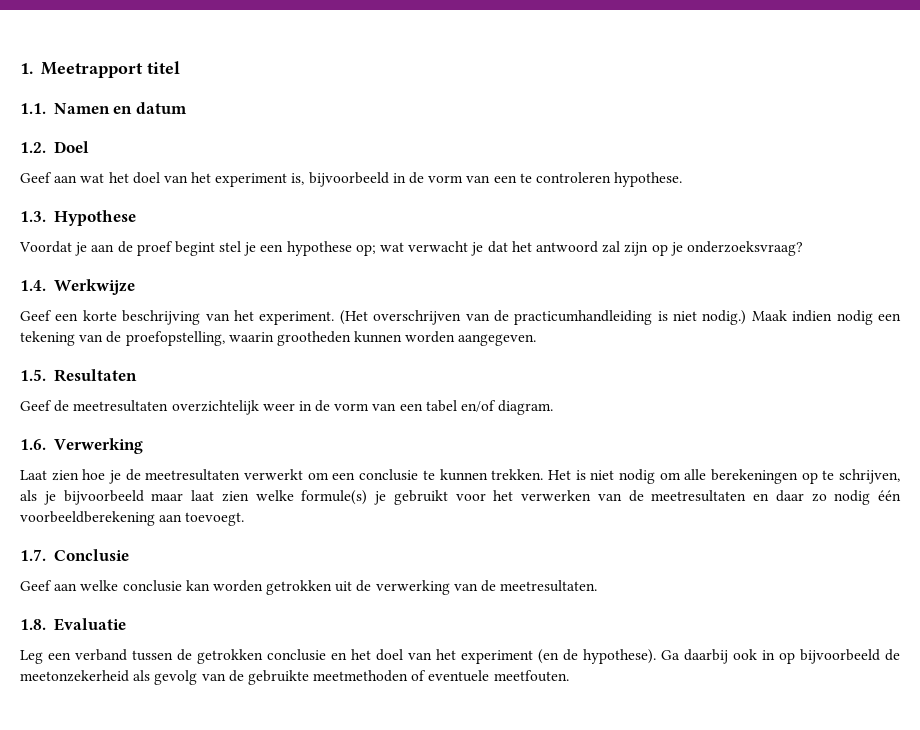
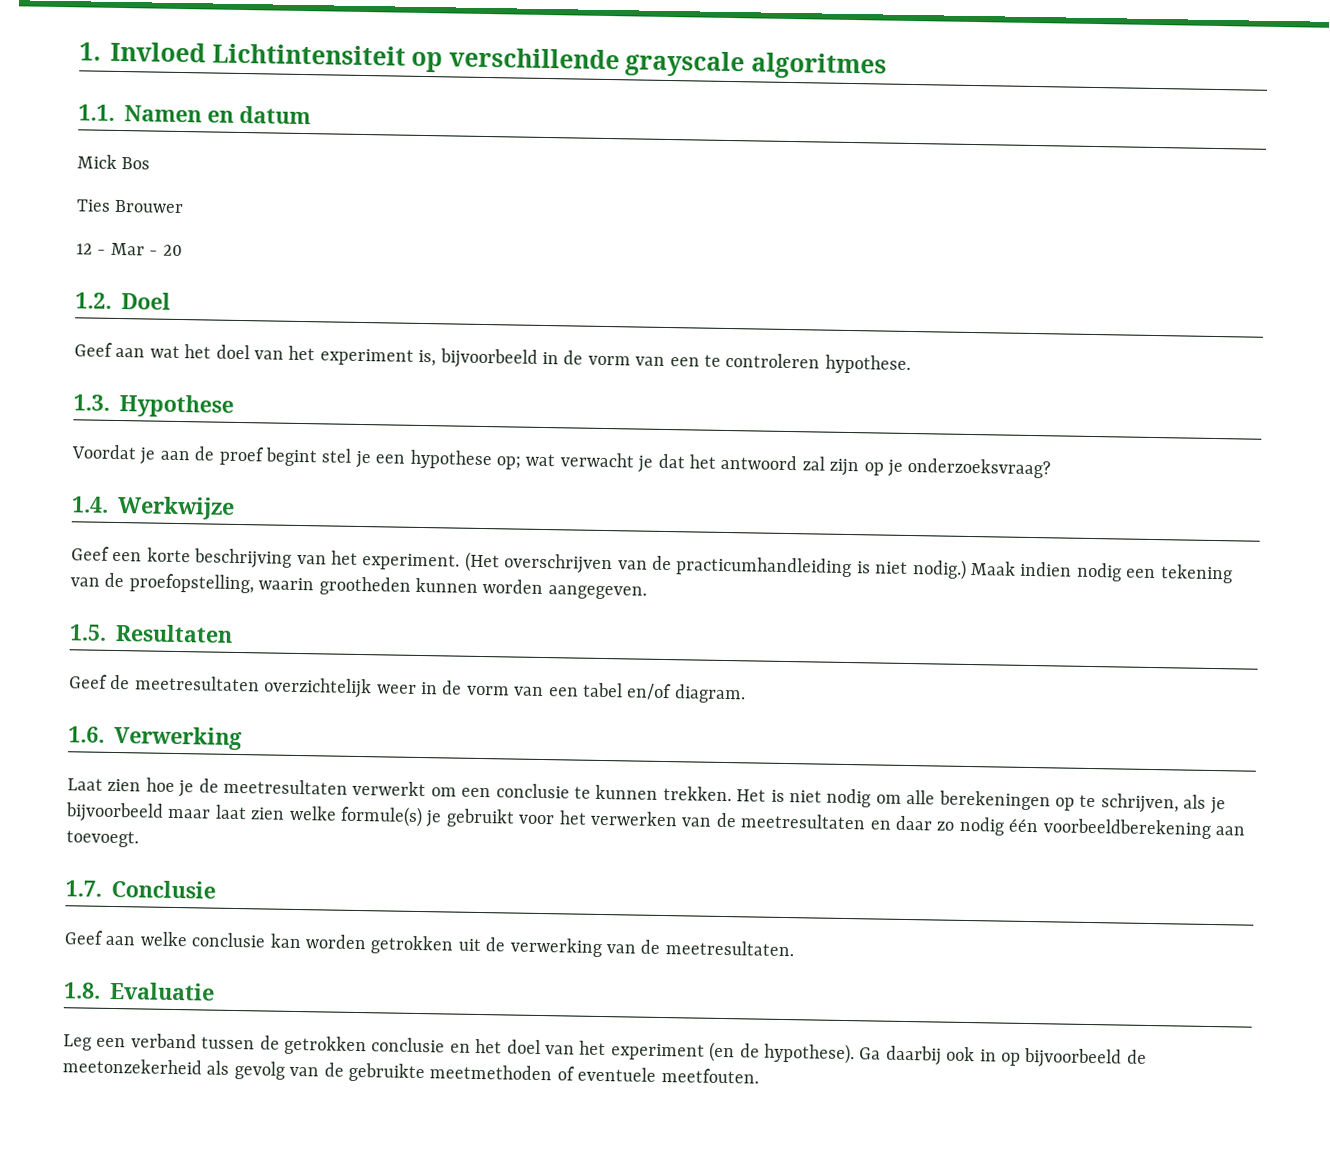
[40,61,180,78] [20,102,187,114] Meetrapport titel // 1.1. Namen en datum -> [110,41,888,80] [78,104,311,125] [77,154,151,170] [76,199,185,214] [76,242,183,257] Invloed Lichtintensiteit op verschillende grayscale algoritmes // 1.1. Namen en datum // Mick Bos // Ties Brouwer // 12 - Mar - 20

